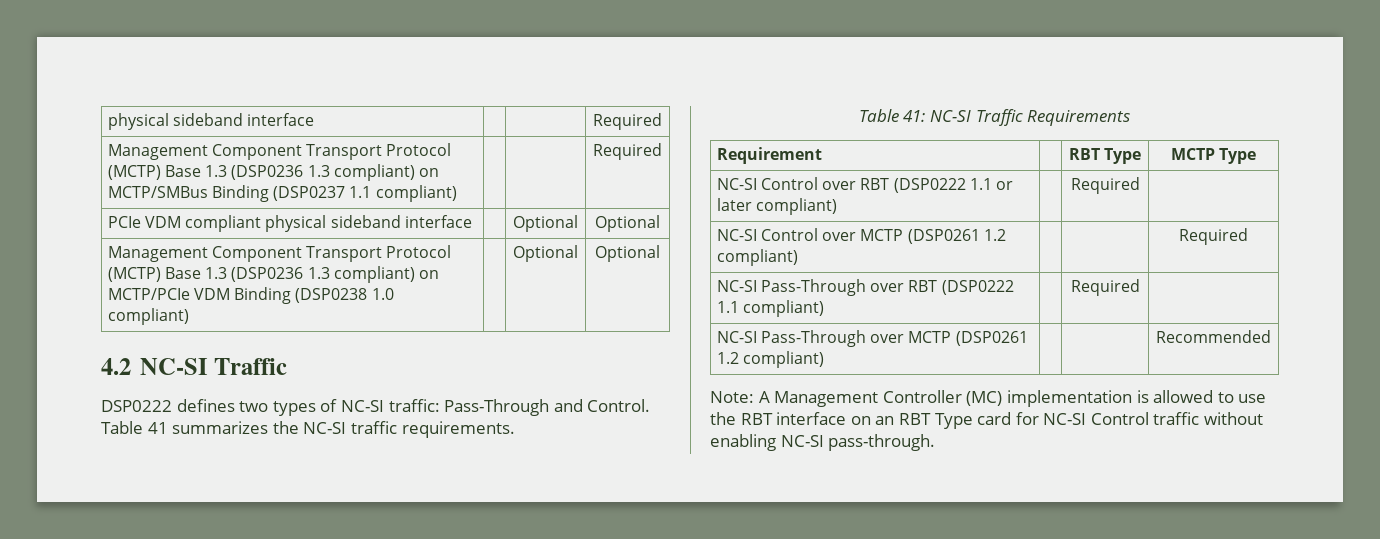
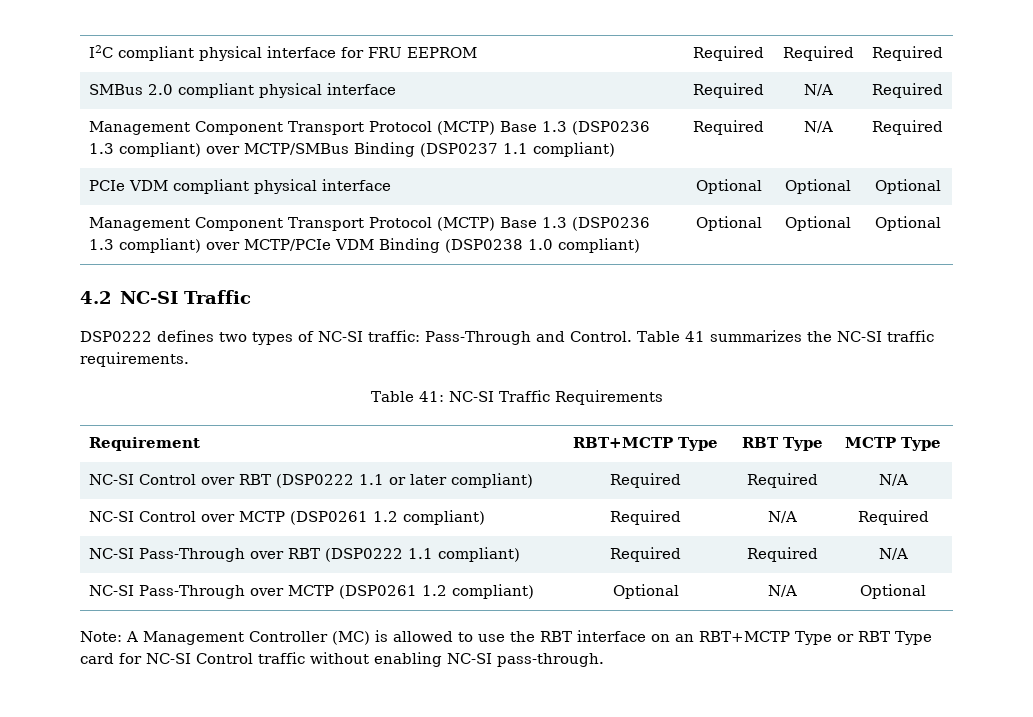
[107,113,315,130] physical sideband interface | | -> [88,45,477,61] [693,46,764,61] [782,46,854,61] [872,46,943,61] [88,83,396,98] [693,83,764,98] [803,84,833,96] I2C compliant physical interface for FRU EEPROM | Required | Required | Required // SMBus 2.0 compliant physical interface | Required | N/A
[418,168,439,177] on -> [205,146,240,154] over
(457, 193) | -> [693,120,764,135] [803,121,833,133] Required | N/A
[330,215,472,228] sideband interface | -> [321,179,391,191] [695,179,762,194] interface | Optional
[418,270,439,279] on -> [205,242,240,250] over
(189, 316) none -> [695,216,762,231] Optional
(822, 155) none -> [573,437,719,451] RBT+MCTP Type
[1070,177,1140,194] | Required | -> [610,473,681,488] [746,473,818,488] [878,474,908,486] Required | Required | N/A
(798, 257) | -> [610,510,681,525] [767,511,797,523] Required | N/A
[1070,279,1140,296] | Required | -> [610,547,681,562] [746,547,818,562] [878,548,908,560] Required | Required | N/A
[1156,330,1271,343] | | Recommended -> [612,584,679,599] [767,585,797,597] [860,584,926,599] Optional | N/A | Optional
[1006,390,1132,407] implementation -> (370, 638) none
(895, 420) none -> [699,631,854,645] RBT+MCTP Type or

